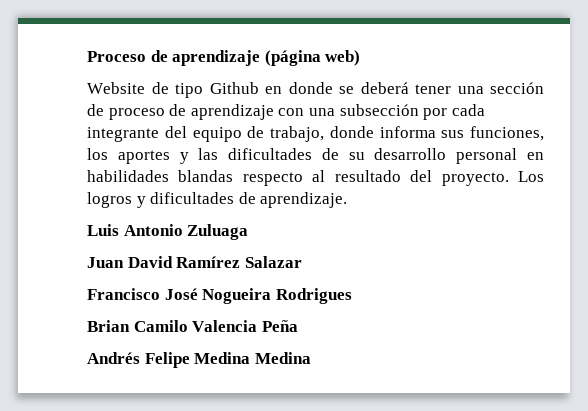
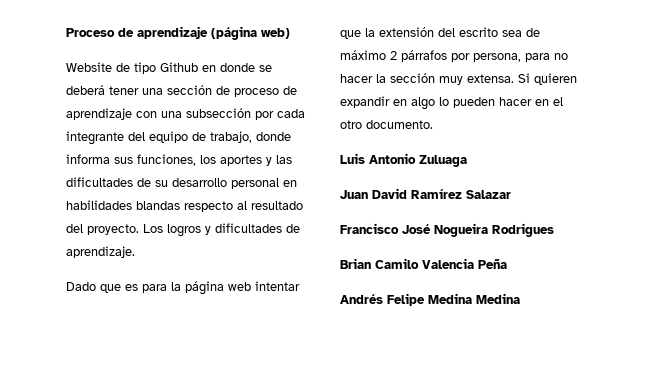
(348, 200) none -> [66,281,300,295] [340,27,540,39] [340,50,568,62] [340,73,577,85] [340,96,563,110] [340,120,433,129] // Dado que es para la página web intentar que la extensión del escrito sea de máximo 2 párrafos por persona, para no hacer la sección muy extensa. Si quieren expandir en algo lo pueden hacer en el otro documento.

